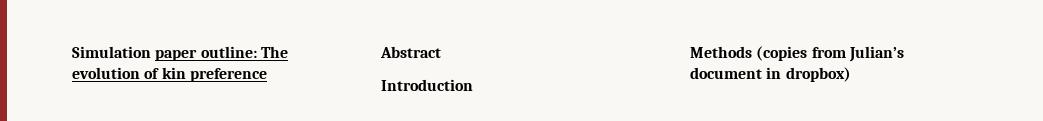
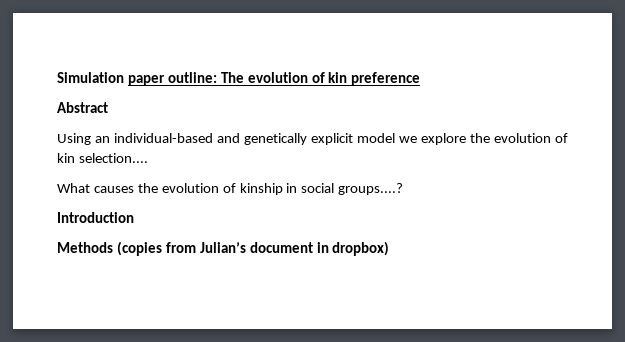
(441, 52) none -> [57,133,568,145] [57,153,148,163] [57,183,404,195] // Using an individual-based and genetically explicit model we explore the evolution of kin selection.... // What causes the evolution of kinship in social groups....?

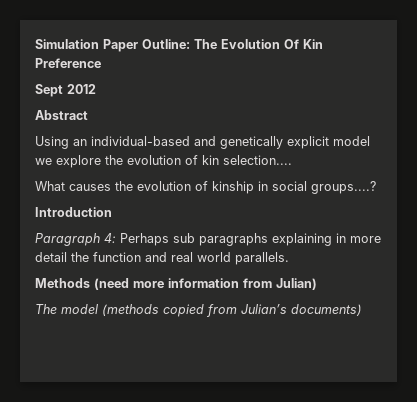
[127,72,421,86] paper outline: The evolution of kin preference -> [103,39,323,52] [35,58,101,68] [35,84,96,97] Paper Outline: The Evolution Of Kin Preference // Sept 2012
[57,241,390,256] Methods (copies from Julian’s document in dropbox) -> [35,233,381,246] [35,252,289,265] [35,278,317,290] [35,304,362,317] Paragraph 4: Perhaps sub paragraphs explaining in more detail the function and real world parallels. // Methods (need more information from Julian) // The model (methods copied from Julian’s documents)

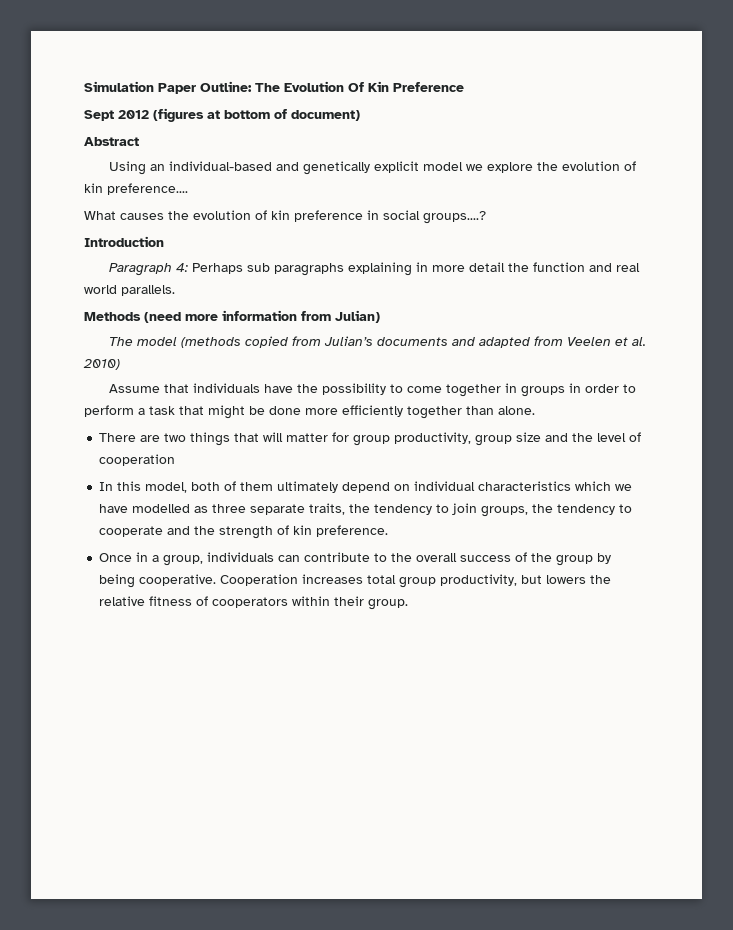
(96, 89) none -> [153,108,360,122] (figures at bottom of document)
[223,155,292,165] selection.... -> [107,183,188,195] preference....
[212,181,254,194] kinship -> [271,210,363,222] kin preference
[291,304,362,316] documents) -> [377,336,647,348] [83,359,120,370] [109,383,637,397] [84,405,535,419] [99,432,642,446] [99,454,176,466] [99,481,633,493] [99,503,633,517] [99,525,389,539] [99,552,612,566] [99,574,612,588] [99,596,409,610] documents and adapted from Veelen et al. 2010) // Assume that individuals have the possibility to come together in groups in order to perform a task that might be done more efficiently together than alone. // There are two things that will matter for group productivity, group size and the level of cooperation // In this model, both of them ultimately depend on individual characteristics which we have modelled as three separate traits, the tendency to join groups, the tendency to cooperate and the strength of kin preference. // Once in a group, individuals can contribute to the overall success of the group by being cooperative. Cooperation increases total group productivity, but lowers the relative fitness of cooperators within their group.

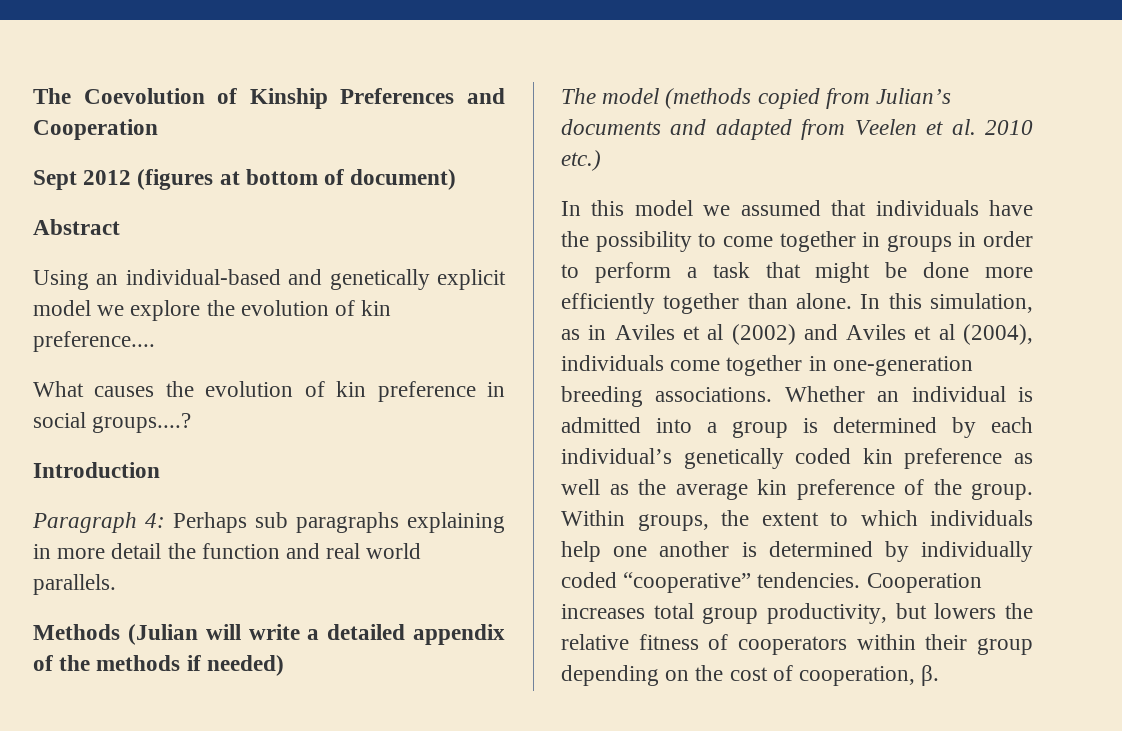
[84,81,464,94] Simulation Paper Outline: The Evolution Of Kin Preference -> [33,88,505,109] [33,119,158,140] The Coevolution of Kinship Preferences and Cooperation
[144,310,380,323] (need more information from Julian) -> [127,624,505,645] [33,655,284,676] (Julian will write a detailed appendix of the methods if needed)
[83,359,120,370] [109,384,161,393] 2010) // Assume -> [985,120,1033,135] [561,150,601,171] [561,200,821,216] 2010 etc.) // In this model we assumed
[99,432,642,446] [99,454,176,466] [99,481,633,493] [99,503,633,517] [99,525,389,539] [99,552,612,566] [99,574,217,588] // There are two things that will matter for group productivity, group size and the level of cooperation // In this model, both of them ultimately depend on individual characteristics which we have modelled as three separate traits, the tendency to join groups, the tendency to cooperate and the strength of kin preference. // Once in a group, individuals can contribute to the overall success of the group by being cooperative. -> [860,293,1033,313] [561,324,1033,345] [561,355,973,376] [561,386,1033,407] [561,417,1033,438] [561,448,1033,469] [561,479,1033,500] [561,510,1033,531] [561,541,1033,562] [561,572,861,593] In this simulation, as in Aviles et al (2002) and Aviles et al (2004), individuals come together in one-generation breeding associations. Whether an individual is admitted into a group is determined by each individual’s genetically coded kin preference as well as the average kin preference of the group. Within groups, the extent to which individuals help one another is determined by individually coded “cooperative” tendencies.
[368,599,409,610] group. -> [977,638,1033,655] [561,665,940,686] group depending on the cost of cooperation, β.

